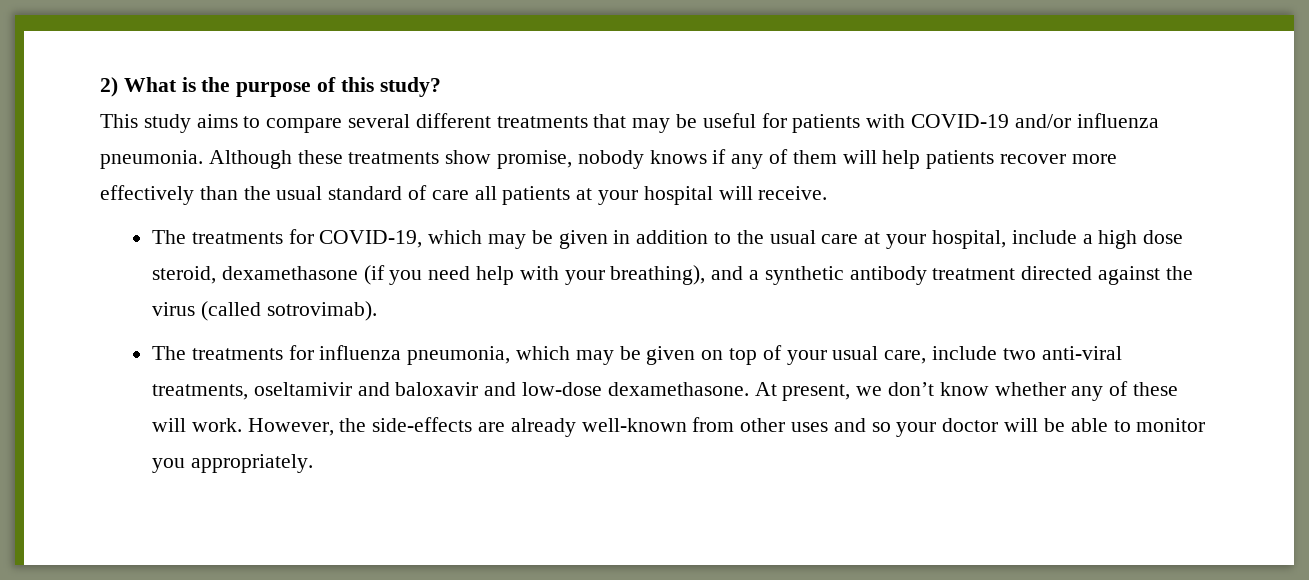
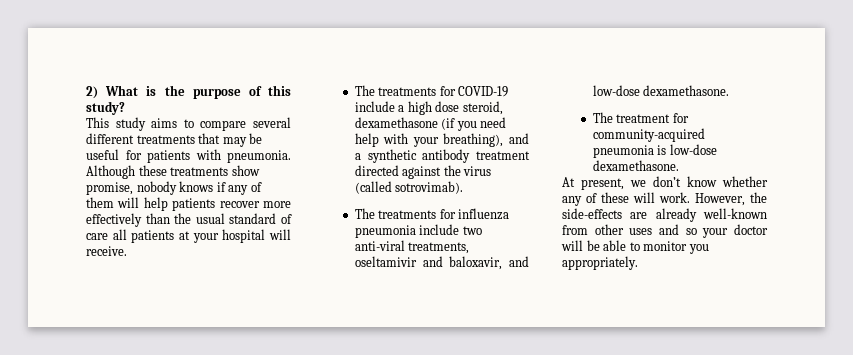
[911,113,1159,128] COVID-19 and/or influenza -> (221, 154) none
[319,230,1006,249] COVID-19, which may be given in addition to the usual care at your hospital, -> [458,86,509,97] COVID-19
[407,345,927,365] pneumonia, which may be given on top of your usual care, -> [354,225,416,238] pneumonia
[395,382,479,396] baloxavir -> [449,256,503,270] baloxavir,
(749, 389) none -> [592,112,689,123] [592,128,705,142] [592,144,717,158] [592,160,679,171] // The treatment for community-acquired pneumonia is low-dose dexamethasone. //

